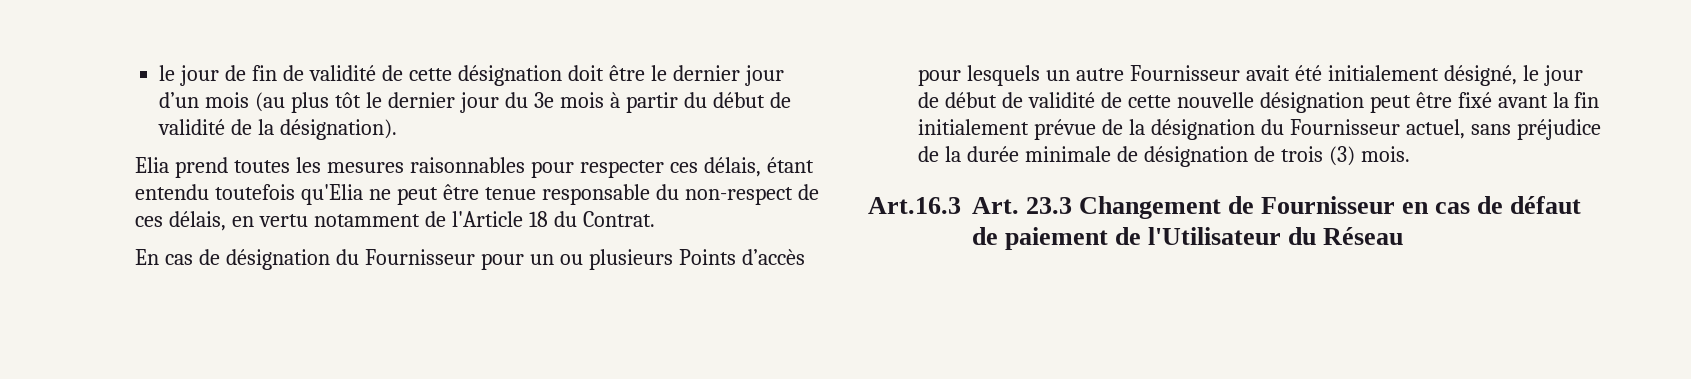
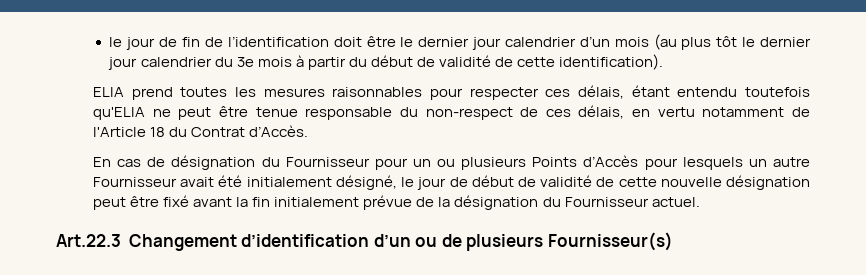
[309,65,562,86] validité de cette désignation -> [227,36,329,47] l’identification
(784, 75) none -> [504,37,576,47] calendrier
(500, 102) none -> [140,57,212,67] calendrier
[258,119,398,140] [135,157,170,173] la désignation). // Elia -> [517,54,664,70] [92,87,124,97] cette identification). // ELIA
[301,184,364,205] qu'Elia -> [92,107,145,120] qu'ELIA
[582,211,655,227] Contrat. -> [191,125,309,137] Contrat d’Accès.
[741,249,805,265] d’accès -> [583,155,639,167] d’Accès
[1405,119,1601,140] [918,146,1410,167] [868,196,1582,219] [972,227,1404,250] actuel, sans préjudice de la durée minimale de désignation de trois (3) mois. // Art.16.3 Art. 23.3 Changement de Fournisseur en cas de défaut de paiement de l'Utilisateur du Réseau -> [651,197,700,207] [56,232,674,251] actuel. // Art.22.3 Changement d’identification d’un ou de plusieurs Fournisseur(s)

